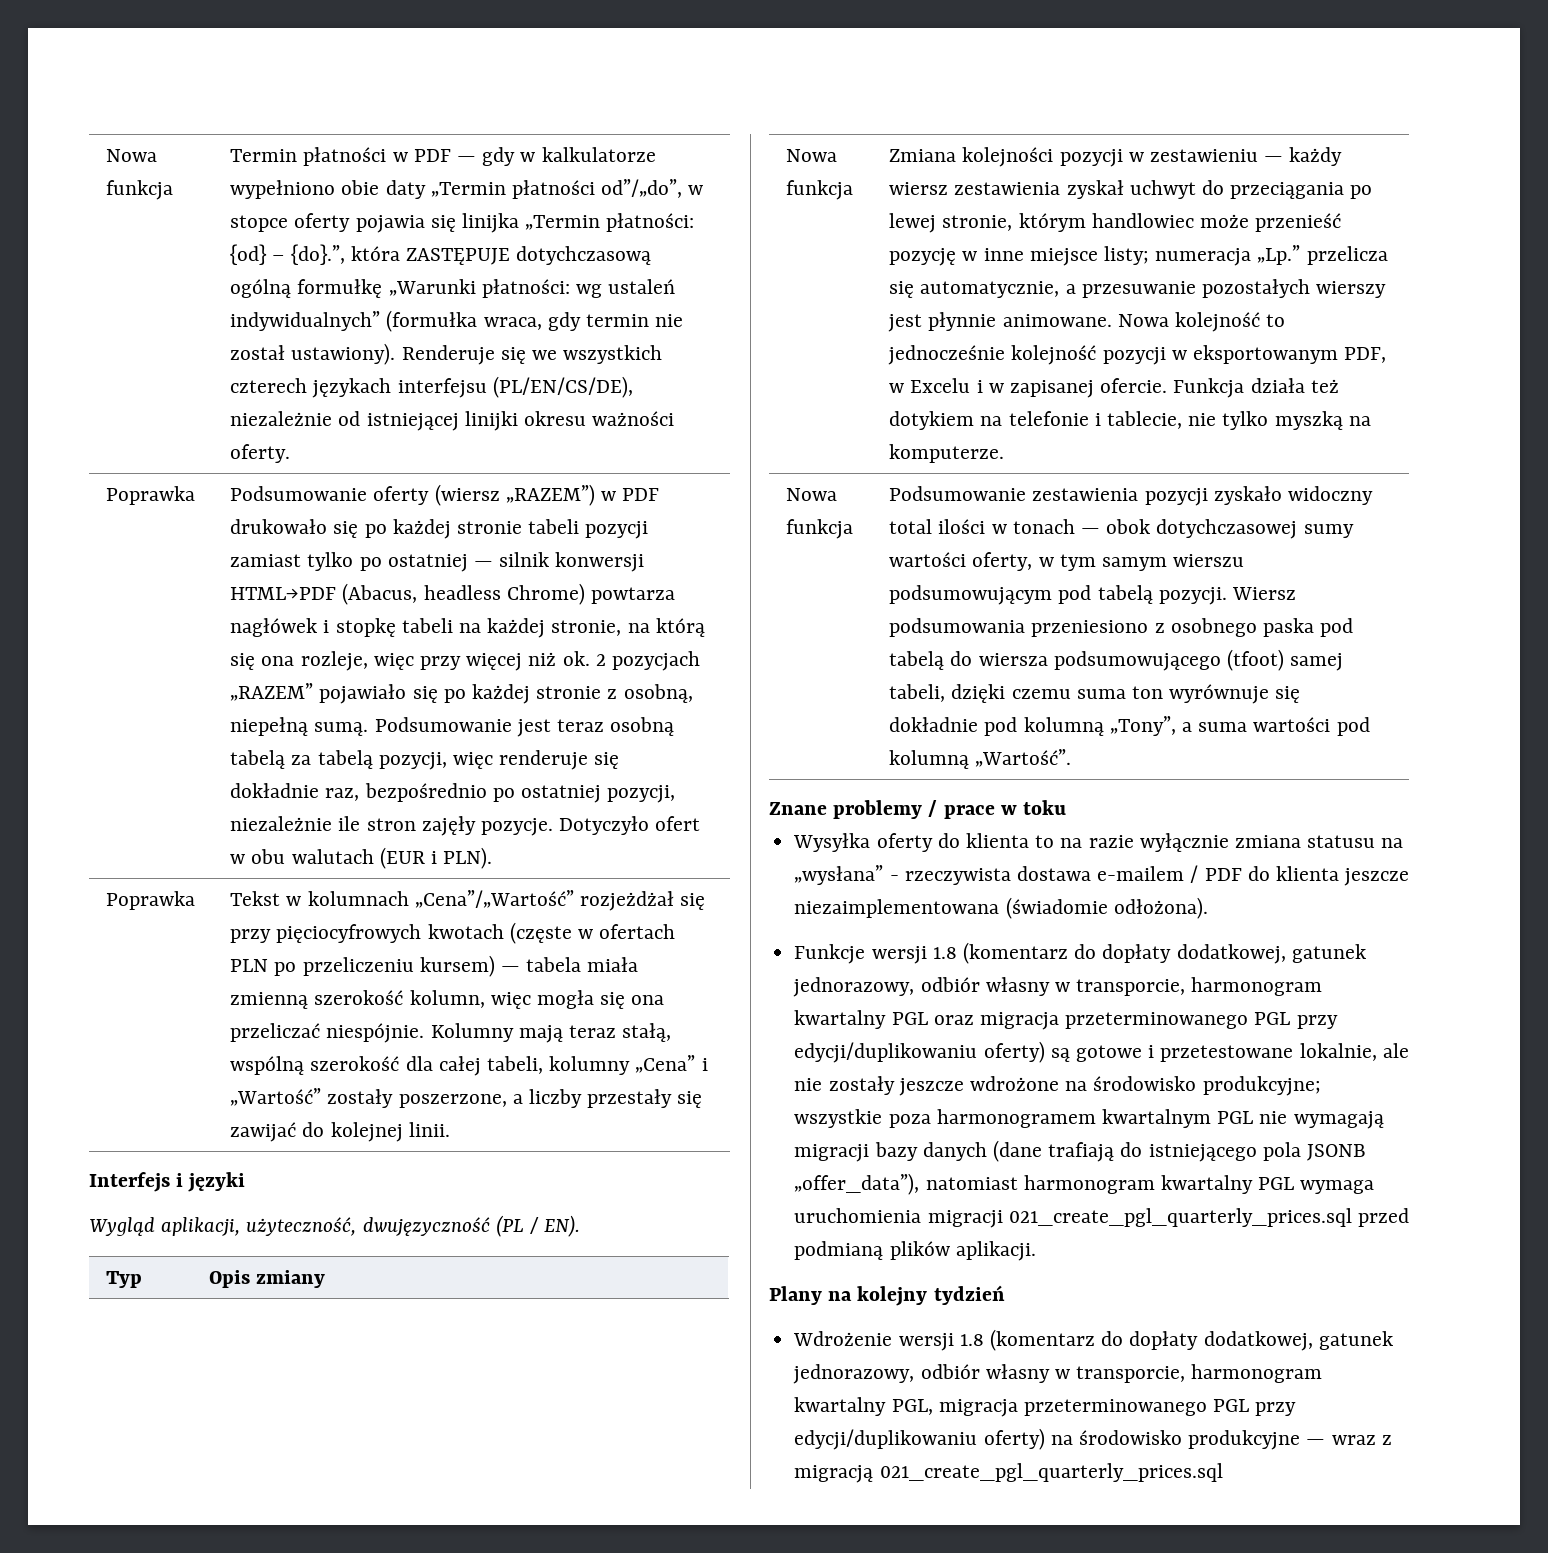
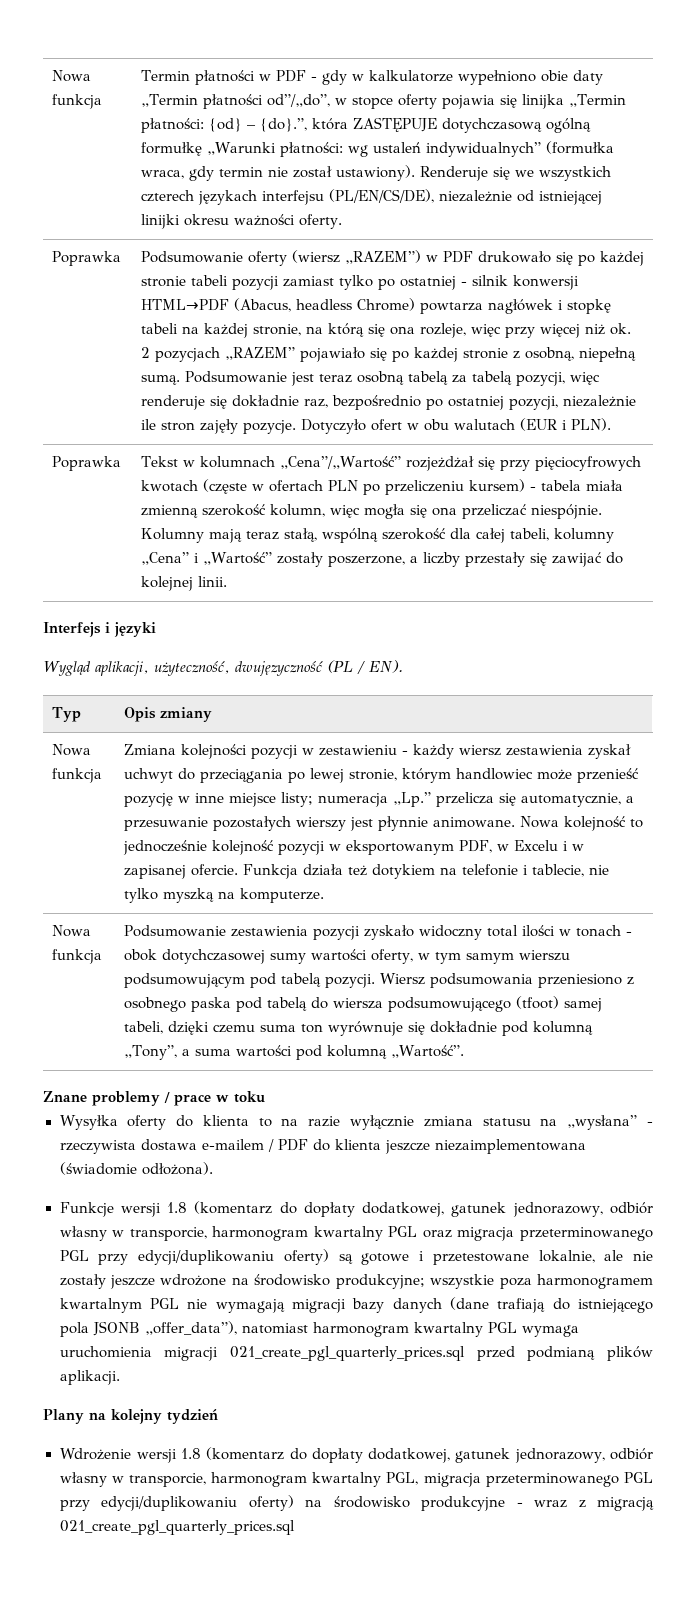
[456,156,476,162] — -> [310,76,317,81] -
[473,561,493,567] — -> [460,281,467,286] -
[500,966,520,972] — -> [529,486,536,491] -
[1264,156,1284,162] — -> [401,750,408,755] -
[1080,528,1100,534] — -> [625,931,632,936] -
[1306,1439,1326,1445] — -> [516,1502,523,1507] -

